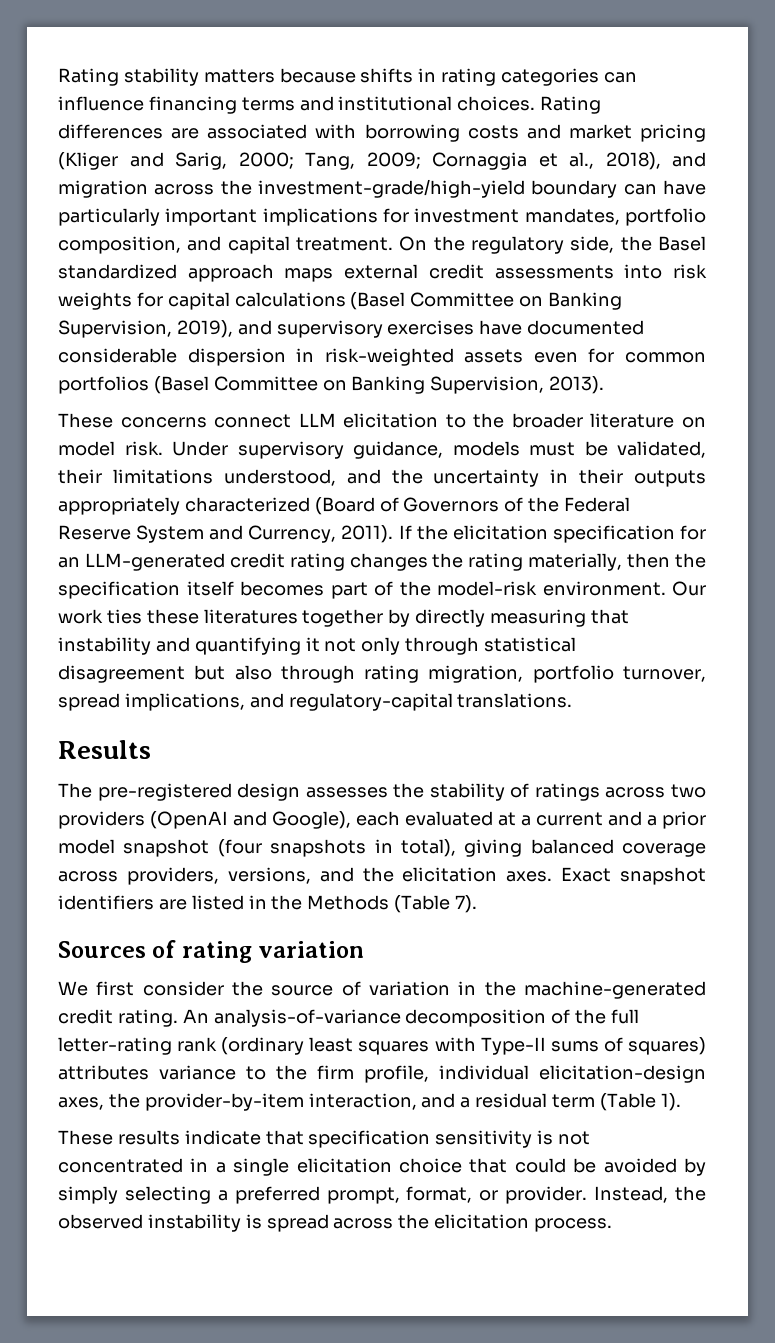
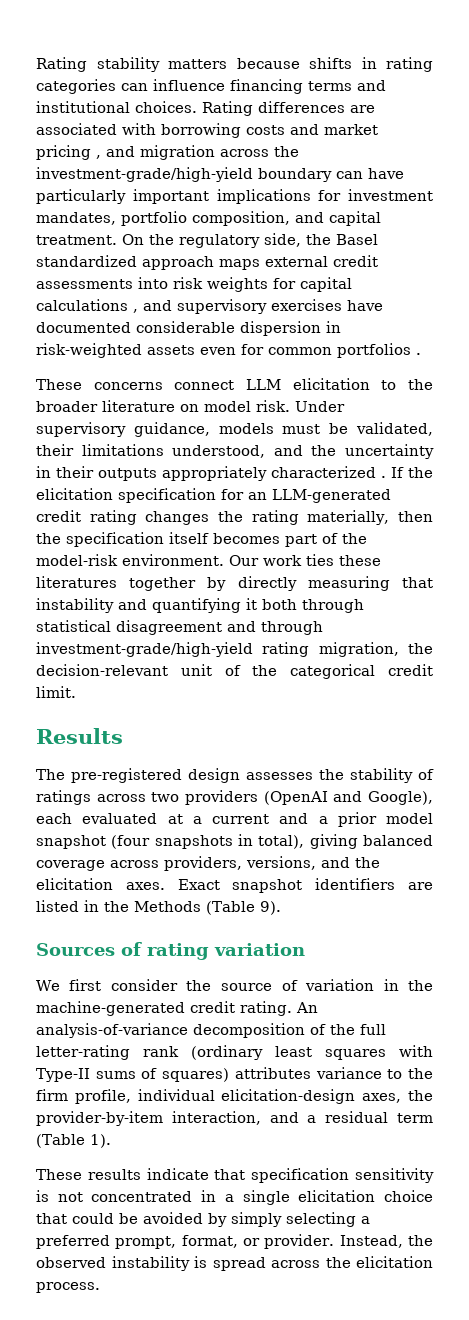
[58,152,661,170] (Kliger and Sarig, 2000; Tang, 2009; Cornaggia et al., 2018), -> [96,155,101,159] ,
[350,292,623,310] [58,320,233,338] (Basel Committee on Banking Supervision, 2019), -> [133,309,138,313] ,
[153,376,605,394] (Basel Committee on Banking Supervision, 2013). -> [416,353,421,355] .
[314,497,631,515] [58,525,394,543] (Board of Governors of the Federal Reserve System and Currency, 2011). -> [381,476,386,478] .
[324,637,401,655] not only -> [262,599,297,610] both
[194,665,706,683] [58,693,573,711] but also through rating migration, portfolio turnover, spread implications, and regulatory-capital translations. -> [227,621,323,635] [36,642,433,657] [36,664,434,679] [36,686,76,698] and through investment-grade/high-yield rating migration, the decision-relevant unit of the categorical credit limit.
[455,895,478,913] 7). -> [259,901,281,915] 9).

